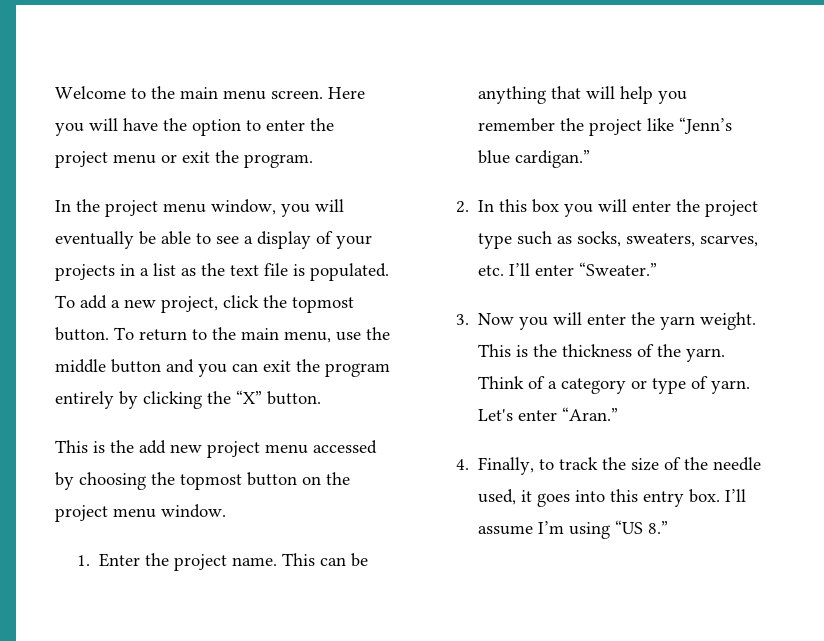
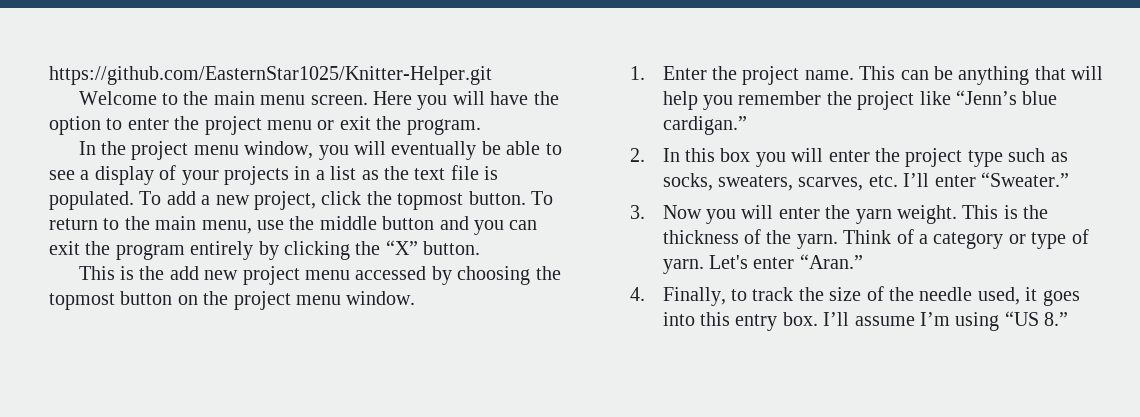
(55, 92) none -> [49,66,492,85] https://github.com/EasternStar1025/Knitter-Helper.git //

